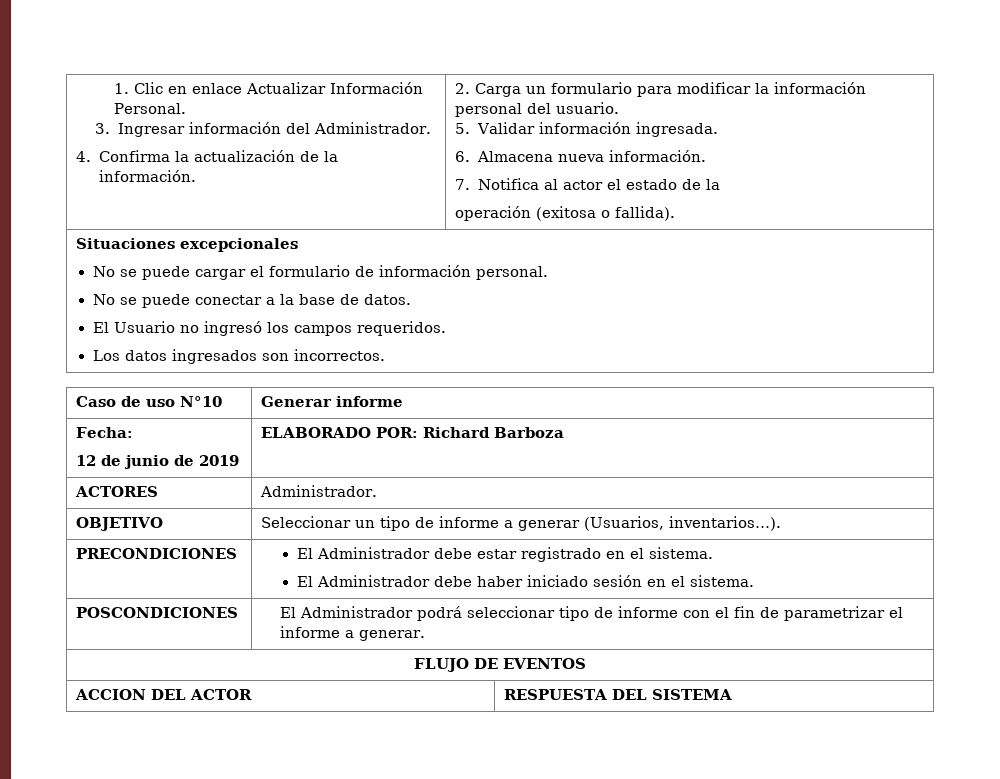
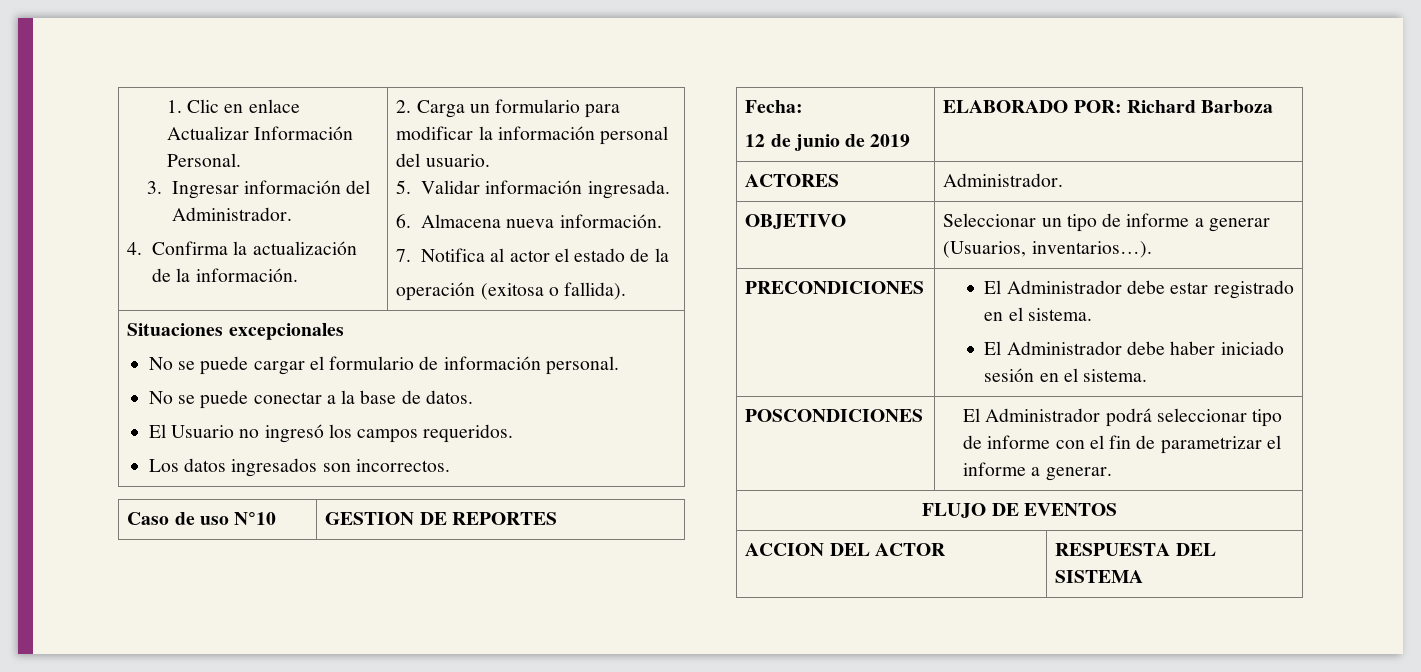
[261,396,404,407] Generar informe -> [325,512,557,525] GESTION DE REPORTES

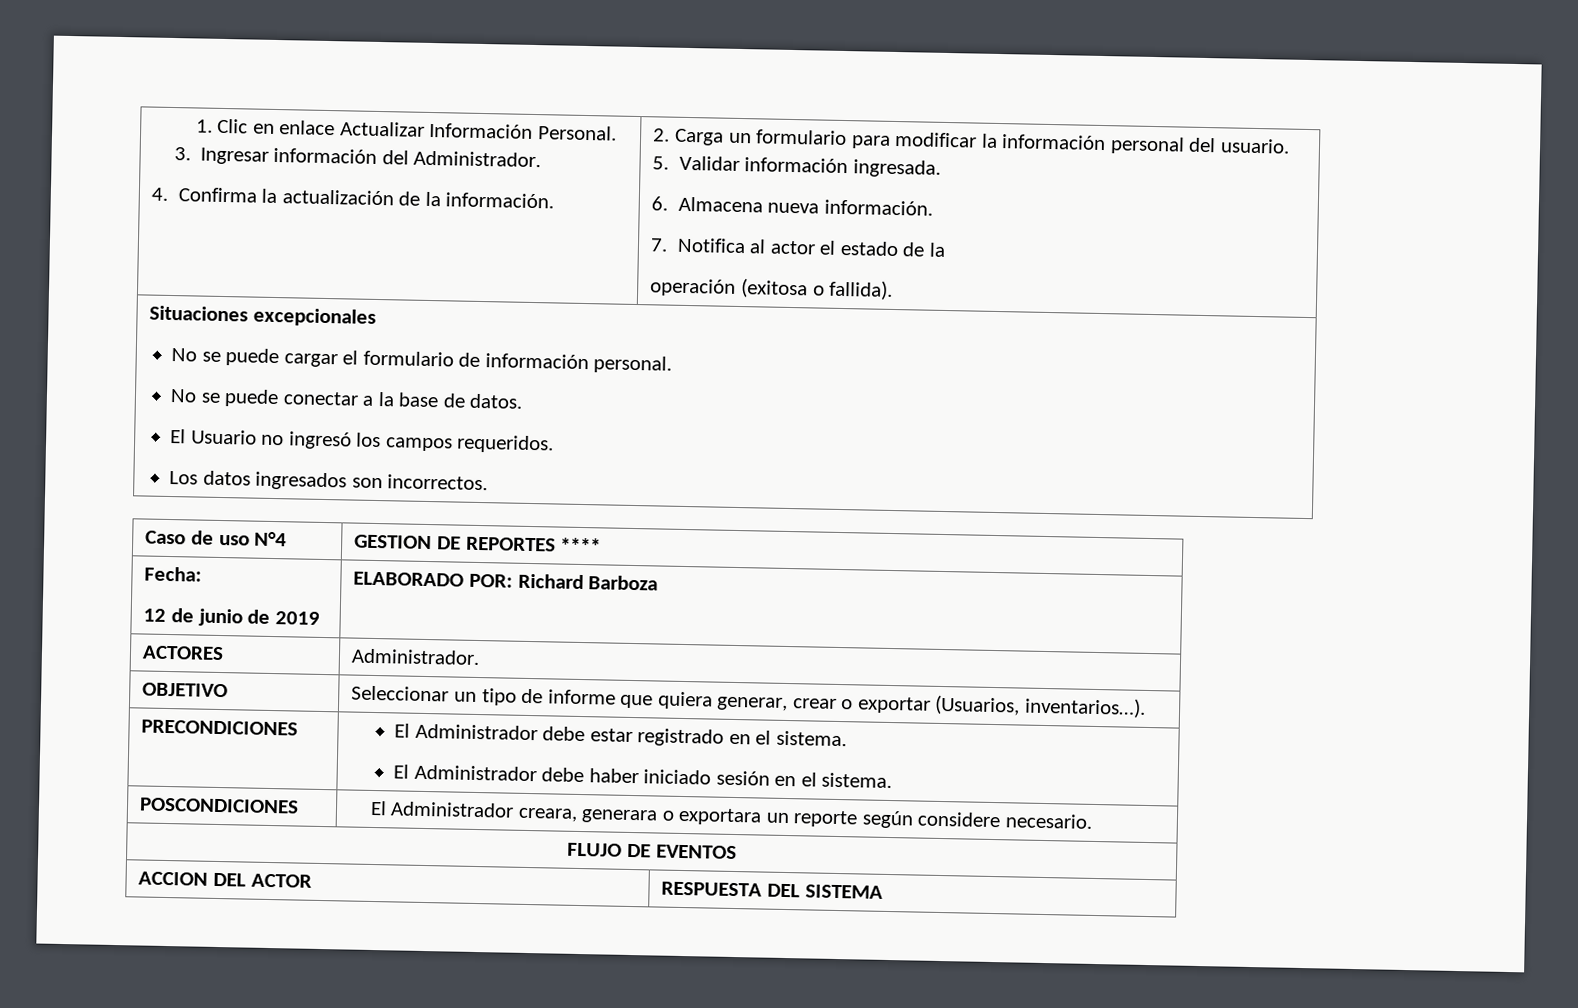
[234,512,277,525] N°10 -> [254,531,288,547] N°4
(557, 518) none -> [560,537,602,553] ****
[1194,218,1270,232] a generar -> [620,691,931,714] que quiera generar, crear o exportar
[1105,408,1283,427] [963,435,1281,454] [963,462,1112,481] podrá seleccionar tipo de informe con el fin de parametrizar el informe a generar. -> [517,807,1093,829] creara, generara o exportara un reporte según considere necesario.

